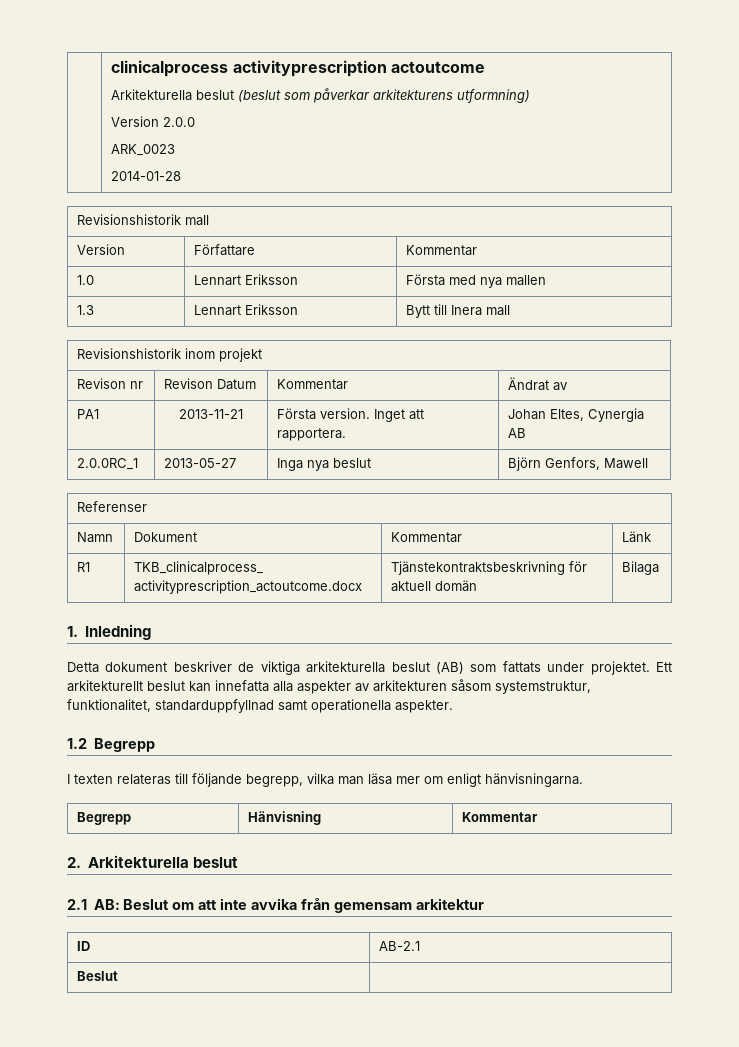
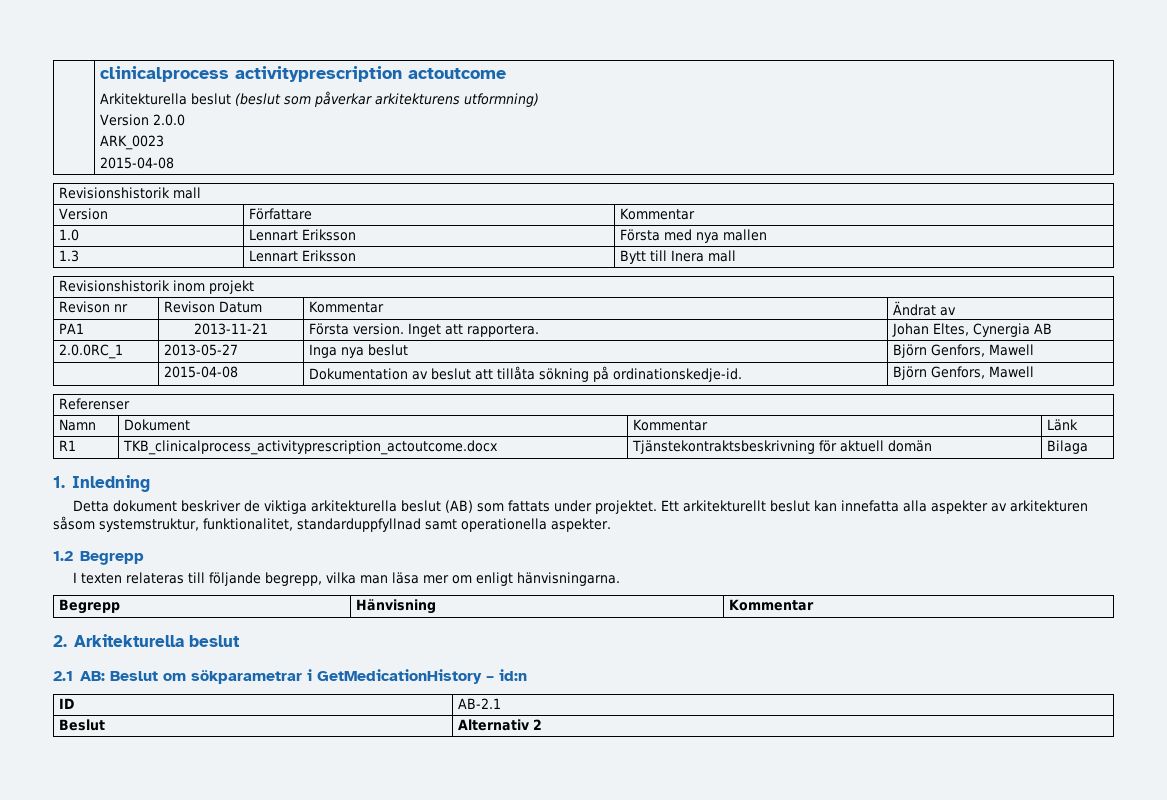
[111,171,182,181] 2014-01-28 -> [100,157,175,169] 2015-04-08
(649, 463) none -> [164,366,239,378] [309,366,743,382] [893,366,1035,380] // | 2015-04-08 | Dokumentation av beslut att tillåta sökning på ordinationskedje-id. | Björn Genfors, Mawell
[198,898,484,913] att inte avvika från gemensam arkitektur -> [190,669,527,684] sökparametrar i GetMedicationHistory – id:n
(119, 976) none -> [458,719,543,731] Alternativ 2

